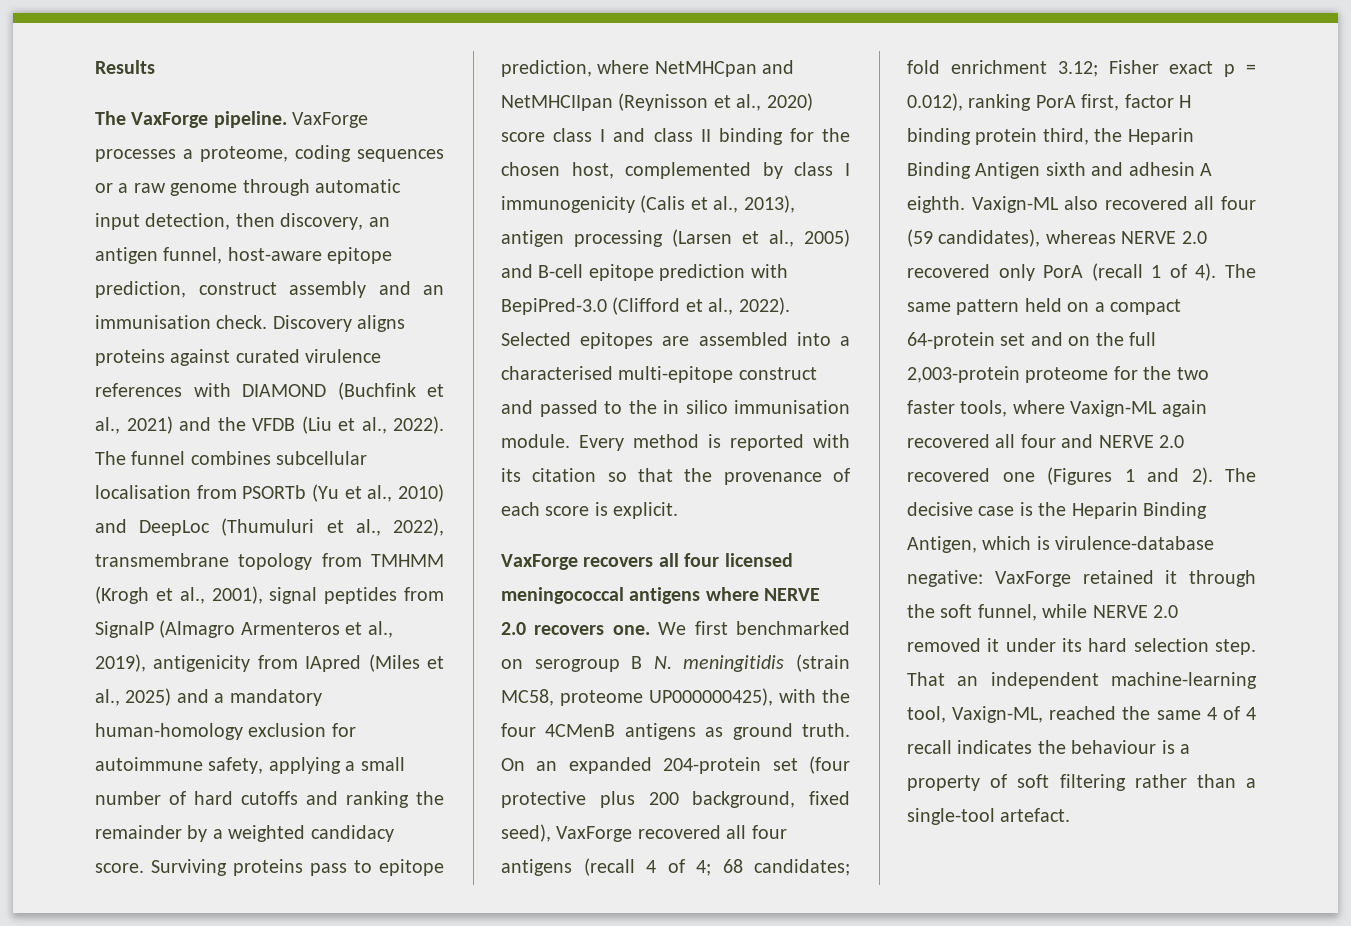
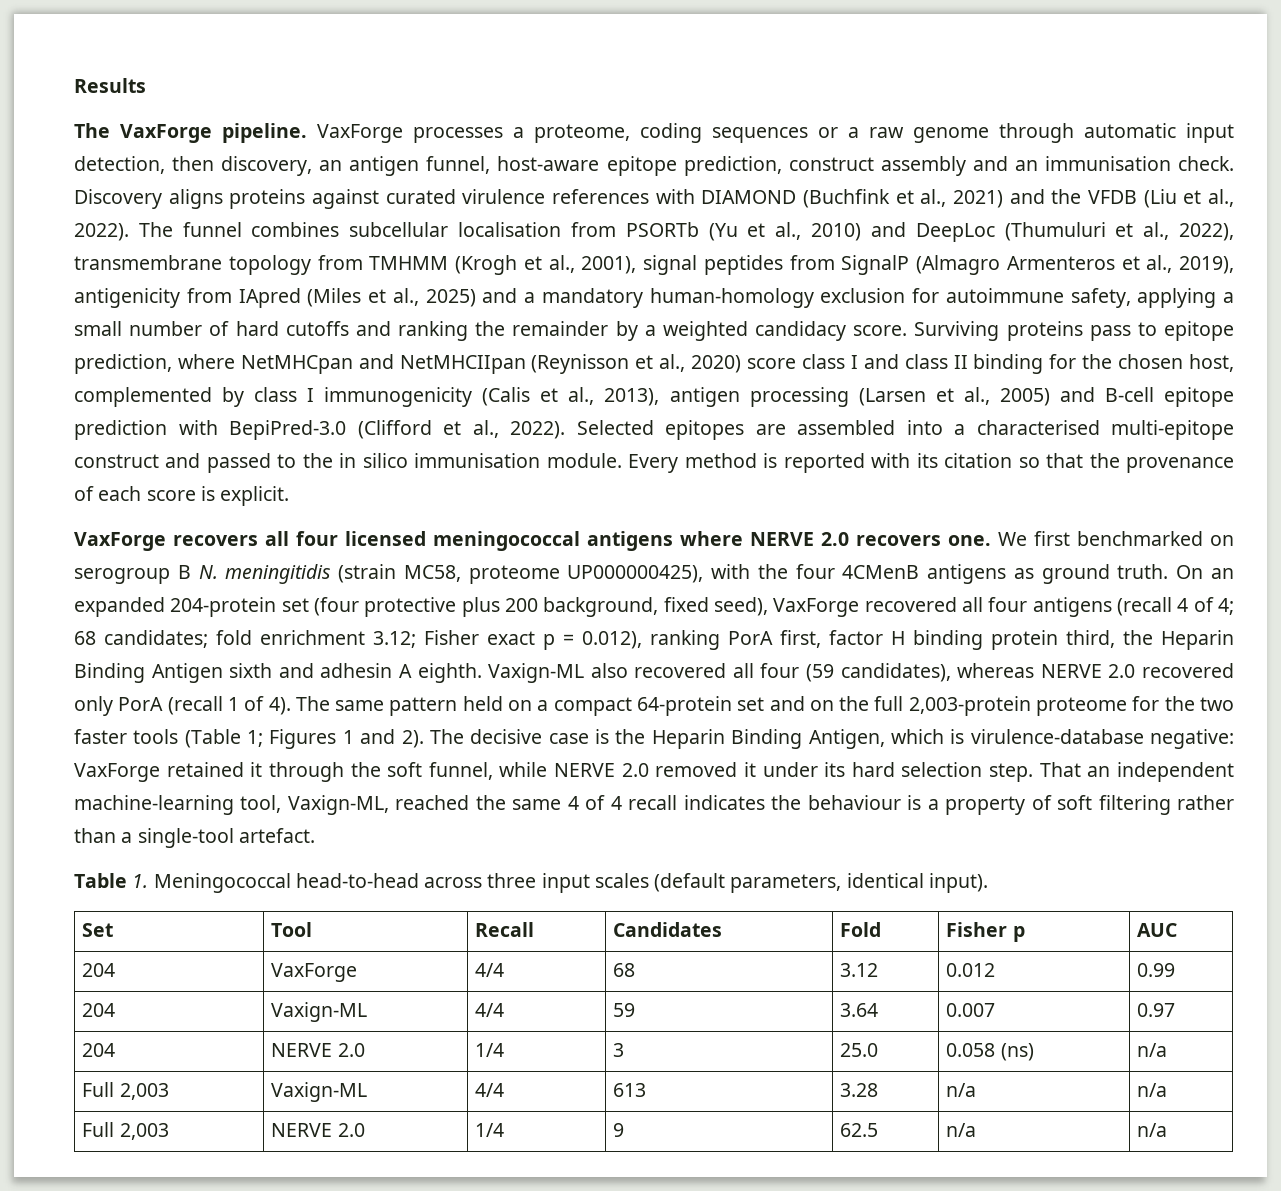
[960,400,1207,417] [907,434,1184,448] [907,467,1112,485] tools, where Vaxign-ML again recovered all four and NERVE 2.0 recovered one (Figures -> [133,729,337,749] tools (Table 1; Figures
(1071, 815) none -> [74,873,988,893] [82,923,114,937] [271,922,313,937] [475,922,535,937] [613,922,723,937] [840,922,882,937] [946,922,1025,942] [1137,923,1178,937] [82,963,116,977] [271,963,358,982] [475,963,505,977] [613,963,636,977] [840,963,879,977] [946,963,996,977] [1137,963,1176,977] [82,1003,116,1017] [271,1002,368,1022] [475,1003,505,1017] [613,1003,636,1017] [840,1003,879,1017] [946,1003,996,1017] [1137,1003,1176,1017] [82,1043,116,1057] [271,1043,365,1057] [475,1043,505,1057] [613,1043,625,1057] [840,1043,879,1057] [946,1043,1034,1061] [1137,1043,1168,1057] [82,1082,169,1100] [271,1082,368,1102] [475,1083,505,1097] [613,1083,647,1097] [840,1083,879,1097] [946,1083,977,1097] [1137,1083,1168,1097] [82,1122,169,1140] [271,1123,365,1137] [475,1123,505,1137] [613,1123,625,1137] [840,1123,879,1137] [946,1123,977,1137] [1137,1123,1168,1137] // Table 1. Meningococcal head-to-head across three input scales (default parameters, identical input). // Set | Tool | Recall | Candidates | Fold | Fisher p | AUC // 204 | VaxForge | 4/4 | 68 | 3.12 | 0.012 | 0.99 // 204 | Vaxign-ML | 4/4 | 59 | 3.64 | 0.007 | 0.97 // 204 | NERVE 2.0 | 1/4 | 3 | 25.0 | 0.058 (ns) | n/a // Full 2,003 | Vaxign-ML | 4/4 | 613 | 3.28 | n/a | n/a // Full 2,003 | NERVE 2.0 | 1/4 | 9 | 62.5 | n/a | n/a

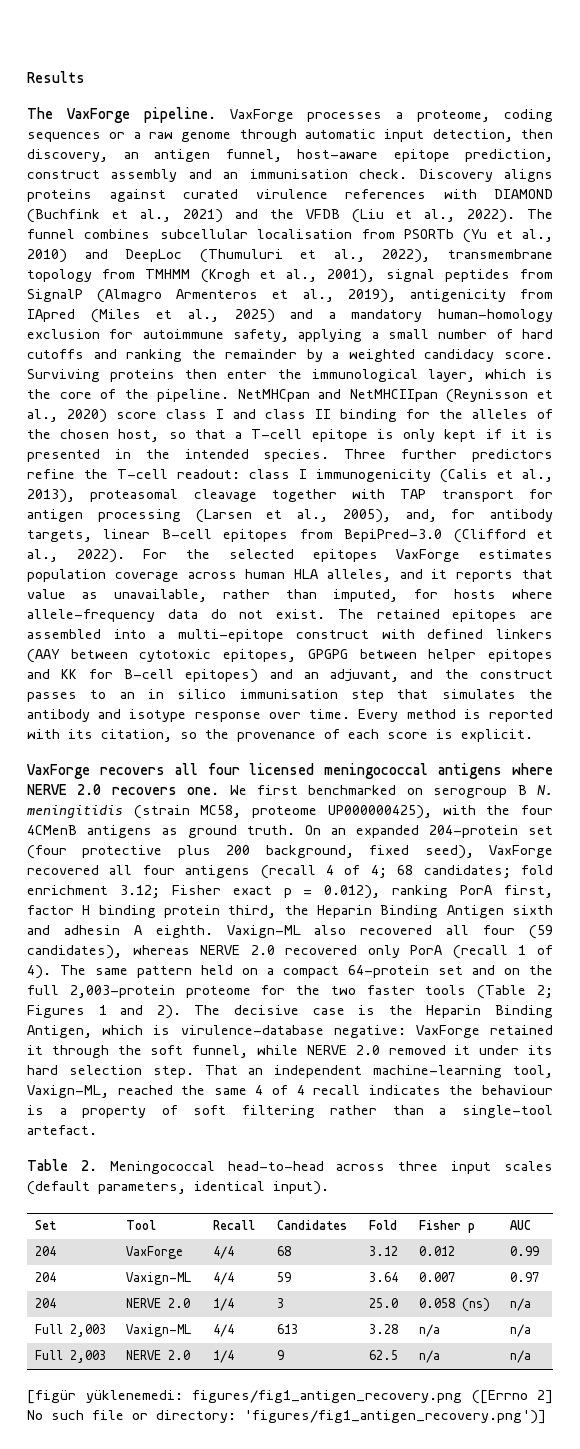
[1089,321,1234,341] [74,354,235,374] pass to epitope prediction, where -> [185,369,553,382] [27,389,230,402] then enter the immunological layer, which is the core of the pipeline.
[1118,354,1234,372] [74,387,245,407] chosen host, complemented by -> [472,409,553,419] [27,429,553,442] [27,449,553,462] [27,469,240,479] alleles of the chosen host, so that a T-cell epitope is only kept if it is presented in the intended species. Three further predictors refine the T-cell readout:
(660, 397) none -> [90,489,553,502] proteasomal cleavage together with TAP transport for
[999,387,1234,407] [74,420,218,440] 2005) and B-cell epitope prediction with -> [342,509,553,523] [27,529,333,542] 2005), and, for antibody targets, linear B-cell epitopes from
[576,420,654,435] Selected -> [143,549,553,562] [27,569,553,582] [27,589,553,602] [27,609,440,622] For the selected epitopes VaxForge estimates population coverage across human HLA alleles, and it reports that value as unavailable, rather than imputed, for hosts where allele-frequency data do not exist. The retained
[976,420,1100,435] characterised -> (166, 635) none
[165,453,622,473] and passed to the in silico immunisation module. -> [381,629,553,639] [27,649,553,663] [27,669,553,683] [27,689,553,702] [27,709,351,722] with defined linkers (AAY between cytotoxic epitopes, GPGPG between helper epitopes and KK for B-cell epitopes) and an adjuvant, and the construct passes to an in silico immunisation step that simulates the antibody and isotype response over time.
[944,453,1084,468] citation so that -> [101,729,197,742] citation, so
[247,730,264,747] 1; -> [537,985,553,998] 2;
[132,874,149,888] 1. -> [80,1160,97,1171] 2.
(1168, 1130) none -> [27,1390,553,1404] [27,1410,546,1424] // [figür yüklenemedi: figures/fig1_antigen_recovery.png ([Errno 2] No such file or directory: 'figures/fig1_antigen_recovery.png')]

